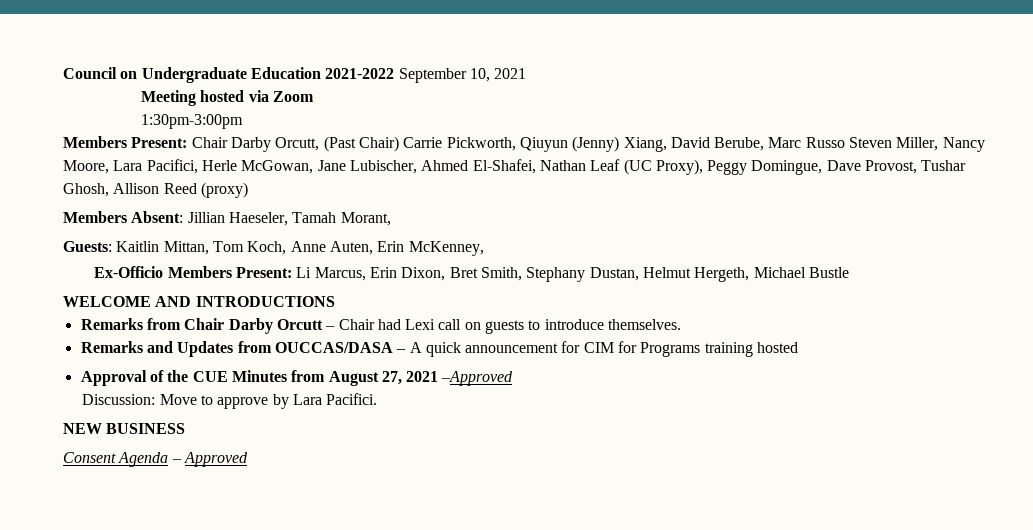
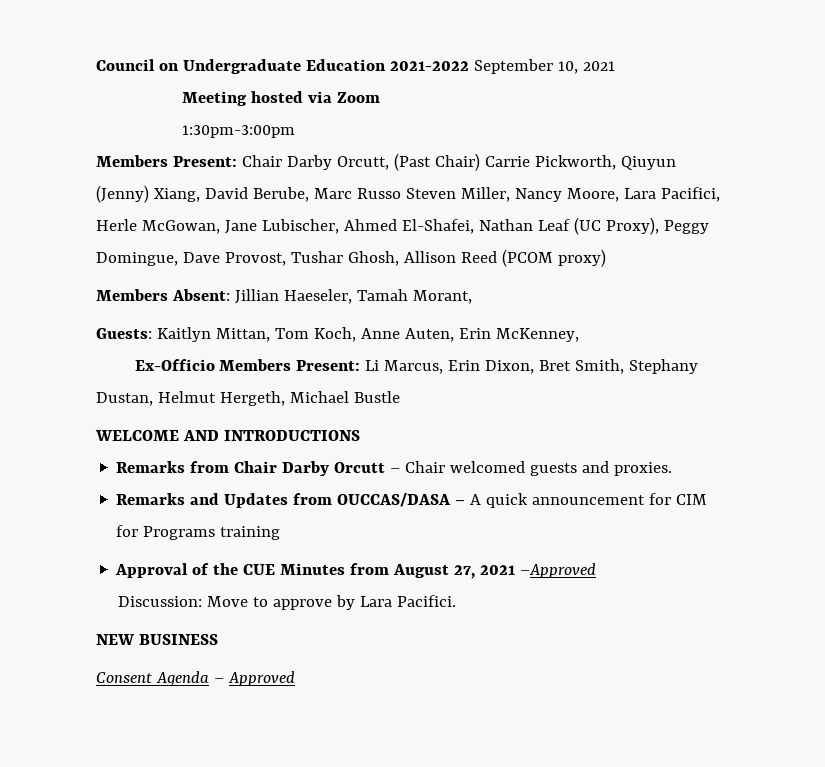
[200,182,248,198] (proxy) -> [501,249,606,267] (PCOM proxy)
[116,241,160,252] Kaitlin -> [156,327,211,342] Kaitlyn
[377,319,682,334] had Lexi call on guests to introduce themselves. -> [450,461,673,476] welcomed guests and proxies.
[757,342,799,353] hosted -> (281, 533) none

